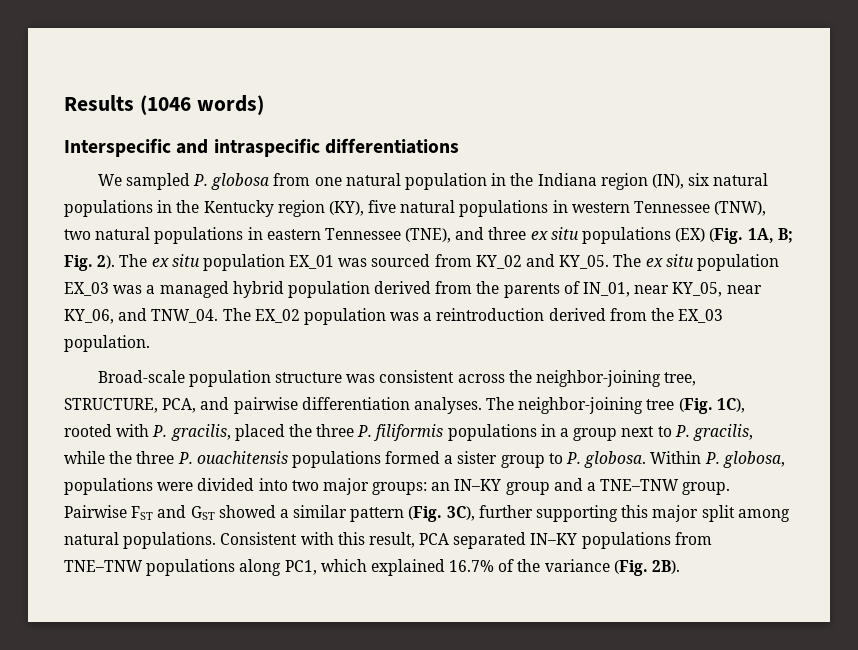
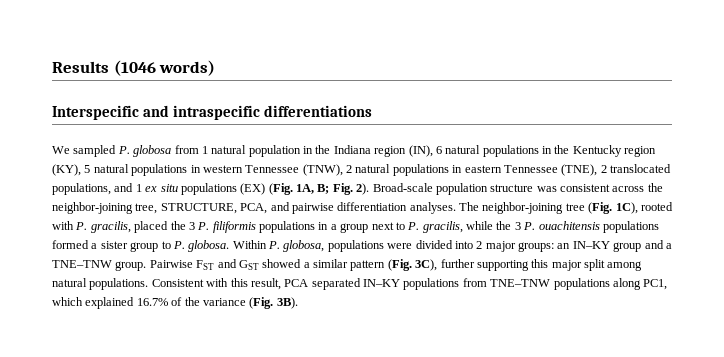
[314,177,342,186] one -> [201,146,208,154] 1
[688,173,710,186] six -> [435,146,442,154] 6
[368,200,397,213] five -> [84,165,91,173] 5
[64,229,91,240] two -> [346,165,352,173] 2
[455,227,527,240] and three -> [600,164,671,173] [52,183,142,195] 2 translocated populations, and 1
[119,254,779,271] [64,281,762,298] [64,308,724,325] [64,335,150,352] The ex situ population EX_01 was sourced from KY_02 and KY_05. The ex situ population EX_03 was a managed hybrid population derived from the parents of IN_01, near KY_05, near KY_06, and TNW_04. The EX_02 population was a reintroduction derived from the EX_03 population. // -> (370, 189) none
[316,424,355,437] three -> [188,222,195,230] 3
[136,451,175,464] three -> [514,222,521,230] 3
[291,480,319,491] two -> [476,241,483,249] 2
[652,560,681,574] 2B). -> [276,297,298,309] 3B).

